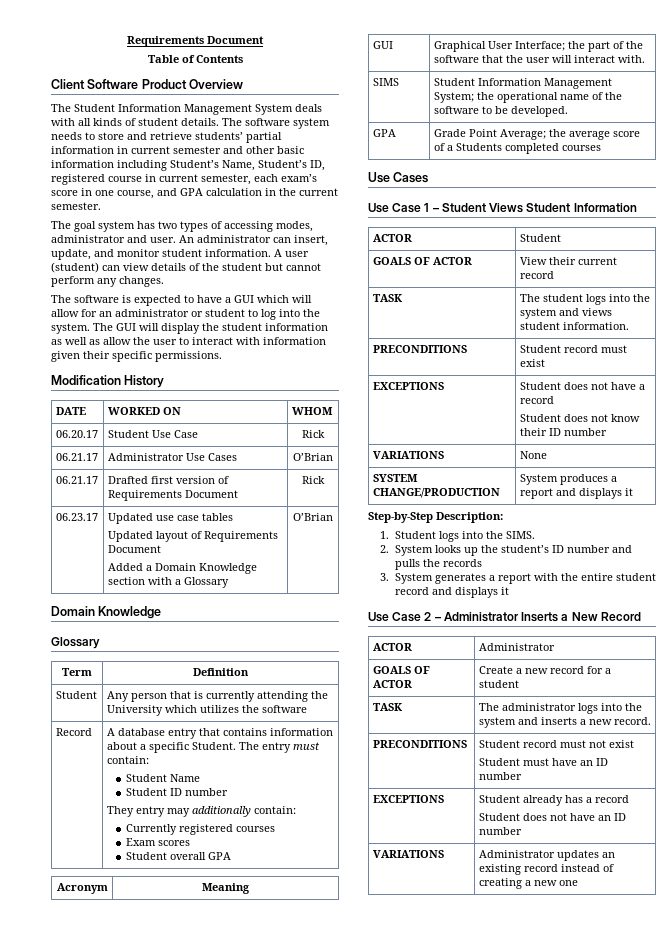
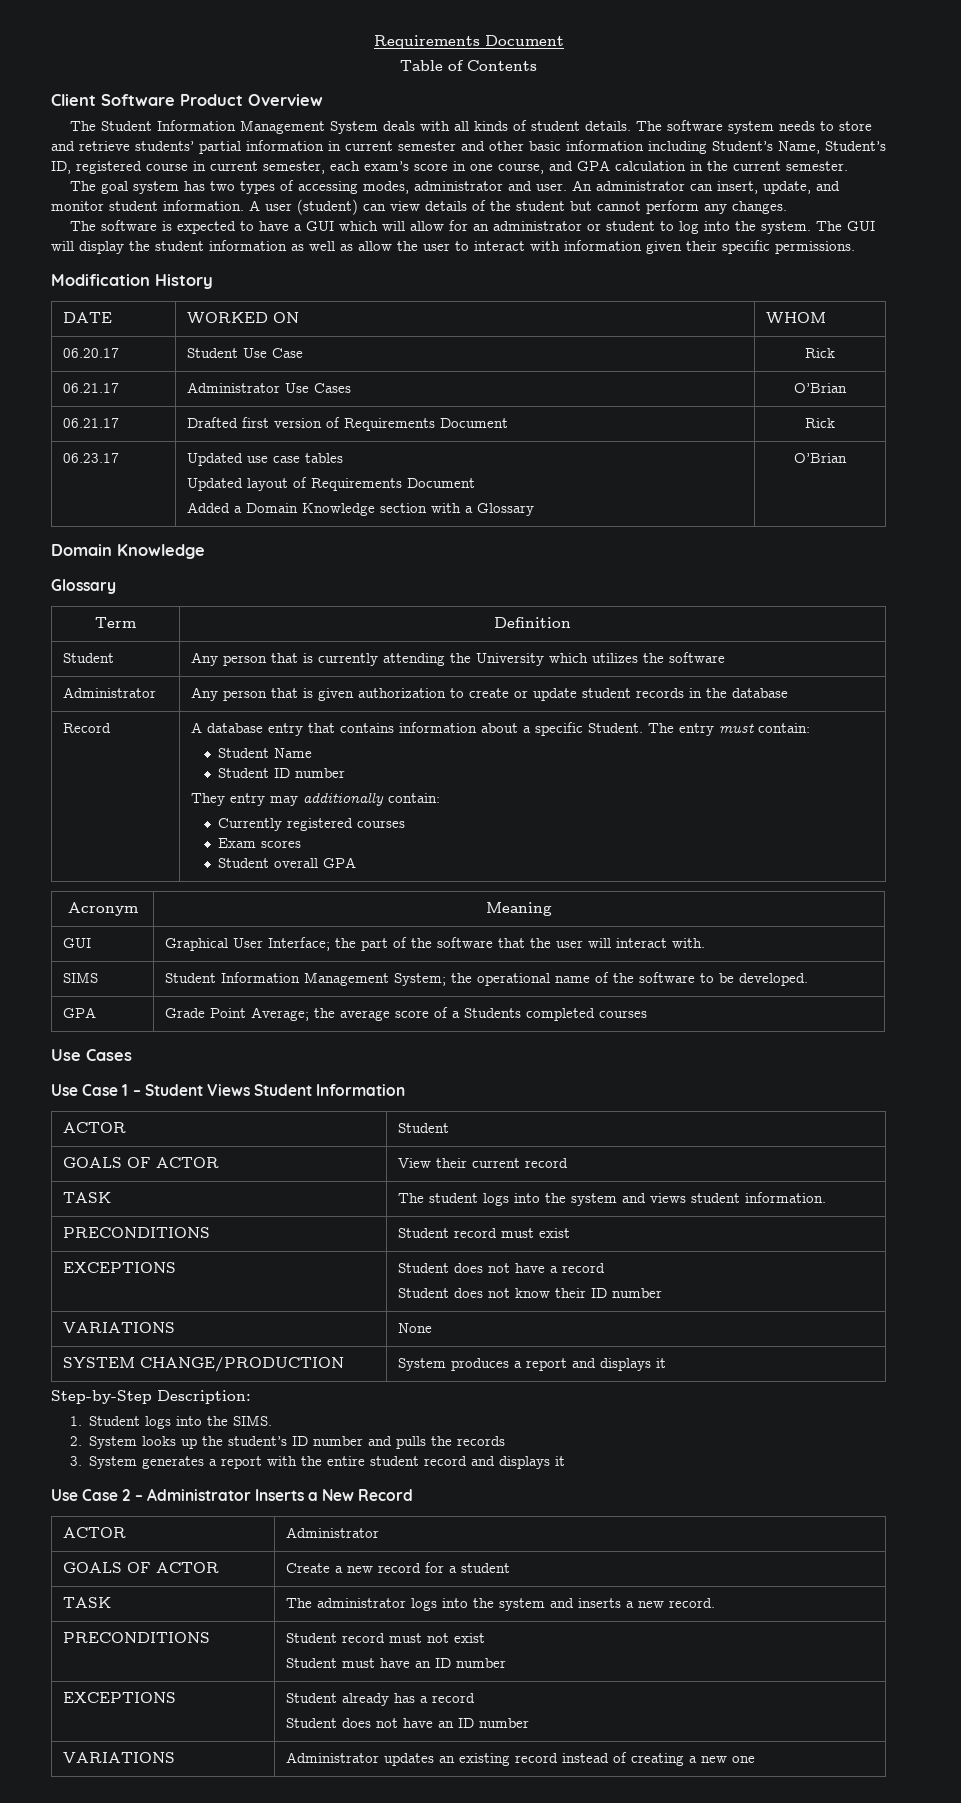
(307, 709) none -> [62,687,156,698] [190,687,788,701] // Administrator | Any person that is given authorization to create or update student records in the database

